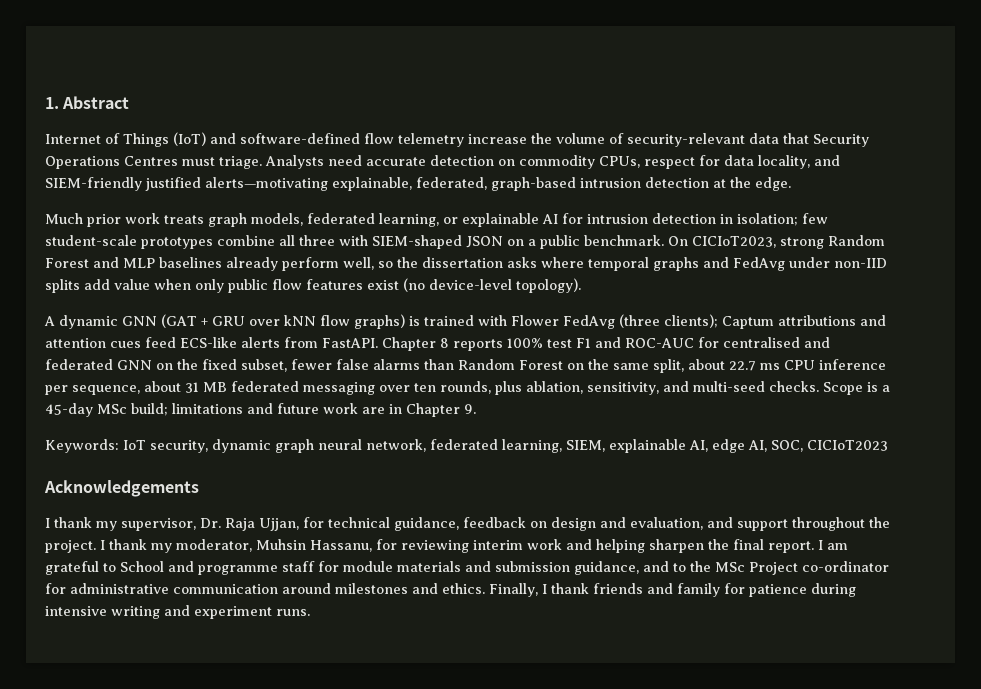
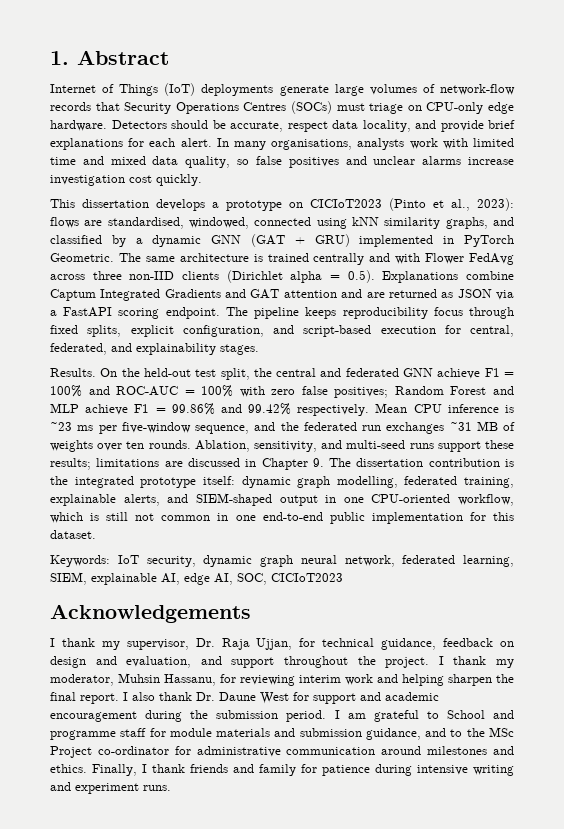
[210,133,869,147] [45,155,840,169] [45,177,791,191] [45,213,828,227] [45,235,885,249] [45,257,887,271] [45,278,581,293] [44,314,886,329] [45,337,830,351] [45,359,886,373] [45,381,890,395] [45,403,476,417] and software-defined flow telemetry increase the volume of security-relevant data that Security Operations Centres must triage. Analysts need accurate detection on commodity CPUs, respect for data locality, and SIEM-friendly justified alerts—motivating explainable, federated, graph-based intrusion detection at the edge. // Much prior work treats graph models, federated learning, or explainable AI for intrusion detection in isolation; few student-scale prototypes combine all three with SIEM-shaped JSON on a public benchmark. On CICIoT2023, strong Random Forest and MLP baselines already perform well, so the dissertation asks where temporal graphs and FedAvg under non-IID splits add value when only public flow features exist (no device-level topology). // A dynamic GNN (GAT + GRU over kNN flow graphs) is trained with Flower FedAvg (three clients); Captum attributions and attention cues feed ECS-like alerts from FastAPI. Chapter 8 reports 100% test F1 and ROC-AUC for centralised and federated GNN on the fixed subset, fewer false alarms than Random Forest on the same split, about 22.7 ms CPU inference per sequence, about 31 MB federated messaging over ten rounds, plus ablation, sensitivity, and multi-seed checks. Scope is a 45-day MSc build; limitations and future work are in Chapter 9. -> [201,84,515,96] [50,101,515,114] [50,120,515,132] [50,138,514,150] [50,156,514,168] [50,174,202,186] [50,198,514,211] [50,217,514,229] [50,234,514,247] [50,253,514,265] [50,270,514,283] [50,289,515,301] [50,307,514,319] [50,325,514,337] [50,343,259,355] [50,368,515,380] [50,385,514,398] [50,403,514,416] [50,421,515,434] [50,440,514,452] [50,458,514,470] [50,476,514,488] [50,493,514,506] [50,512,514,524] [50,530,96,539] deployments generate large volumes of network-flow records that Security Operations Centres (SOCs) must triage on CPU-only edge hardware. Detectors should be accurate, respect data locality, and provide brief explanations for each alert. In many organisations, analysts work with limited time and mixed data quality, so false positives and unclear alarms increase investigation cost quickly. // This dissertation develops a prototype on CICIoT2023 (Pinto et al., 2023): flows are standardised, windowed, connected using kNN similarity graphs, and classified by a dynamic GNN (GAT + GRU) implemented in PyTorch Geometric. The same architecture is trained centrally and with Flower FedAvg across three non-IID clients (Dirichlet alpha = 0.5). Explanations combine Captum Integrated Gradients and GAT attention and are returned as JSON via a FastAPI scoring endpoint. The pipeline keeps reproducibility focus through fixed splits, explicit configuration, and script-based execution for central, federated, and explainability stages. // Results. On the held-out test split, the central and federated GNN achieve F1 = 100% and ROC-AUC = 100% with zero false positives; Random Forest and MLP achieve F1 = 99.86% and 99.42% respectively. Mean CPU inference is ~23 ms per five-window sequence, and the federated run exchanges ~31 MB of weights over ten rounds. Ablation, sensitivity, and multi-seed runs support these results; limitations are discussed in Chapter 9. The dissertation contribution is the integrated prototype itself: dynamic graph modelling, federated training, explainable alerts, and SIEM-shaped output in one CPU-oriented workflow, which is still not common in one end-to-end public implementation for this dataset.
(823, 545) none -> [132,692,439,704] [50,710,340,722] also thank Dr. Daune West for support and academic encouragement during the submission period. I

